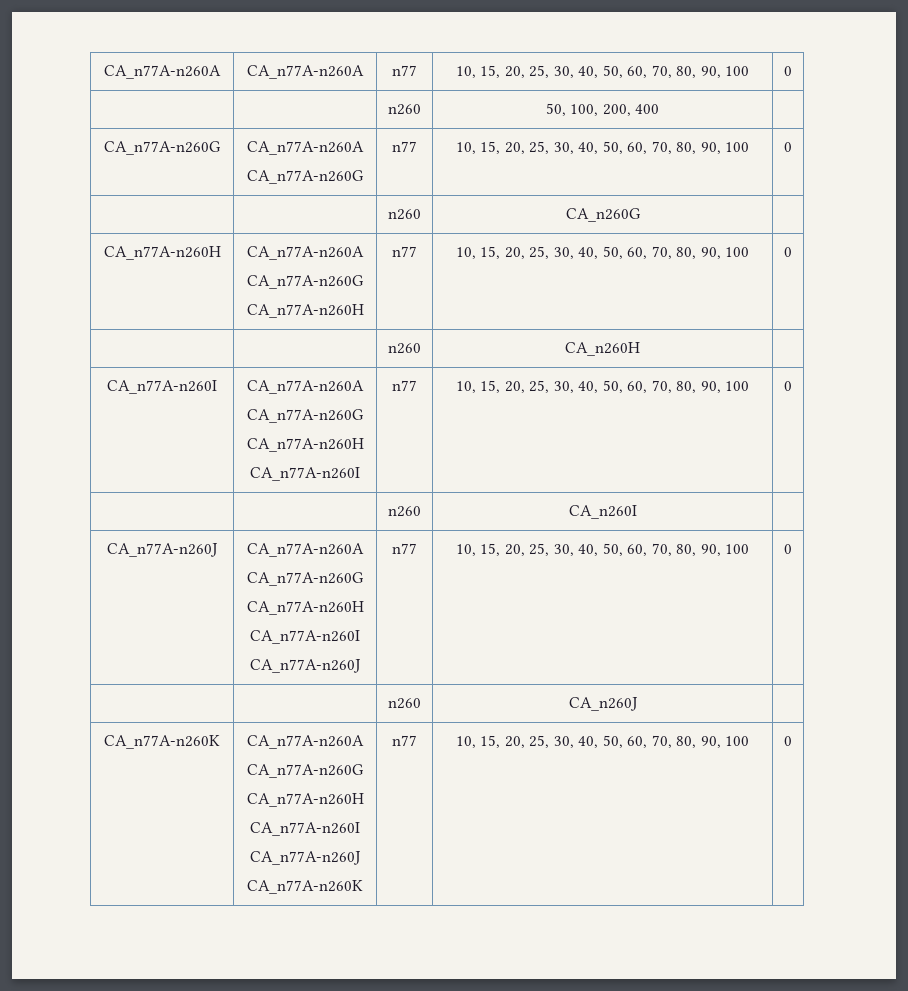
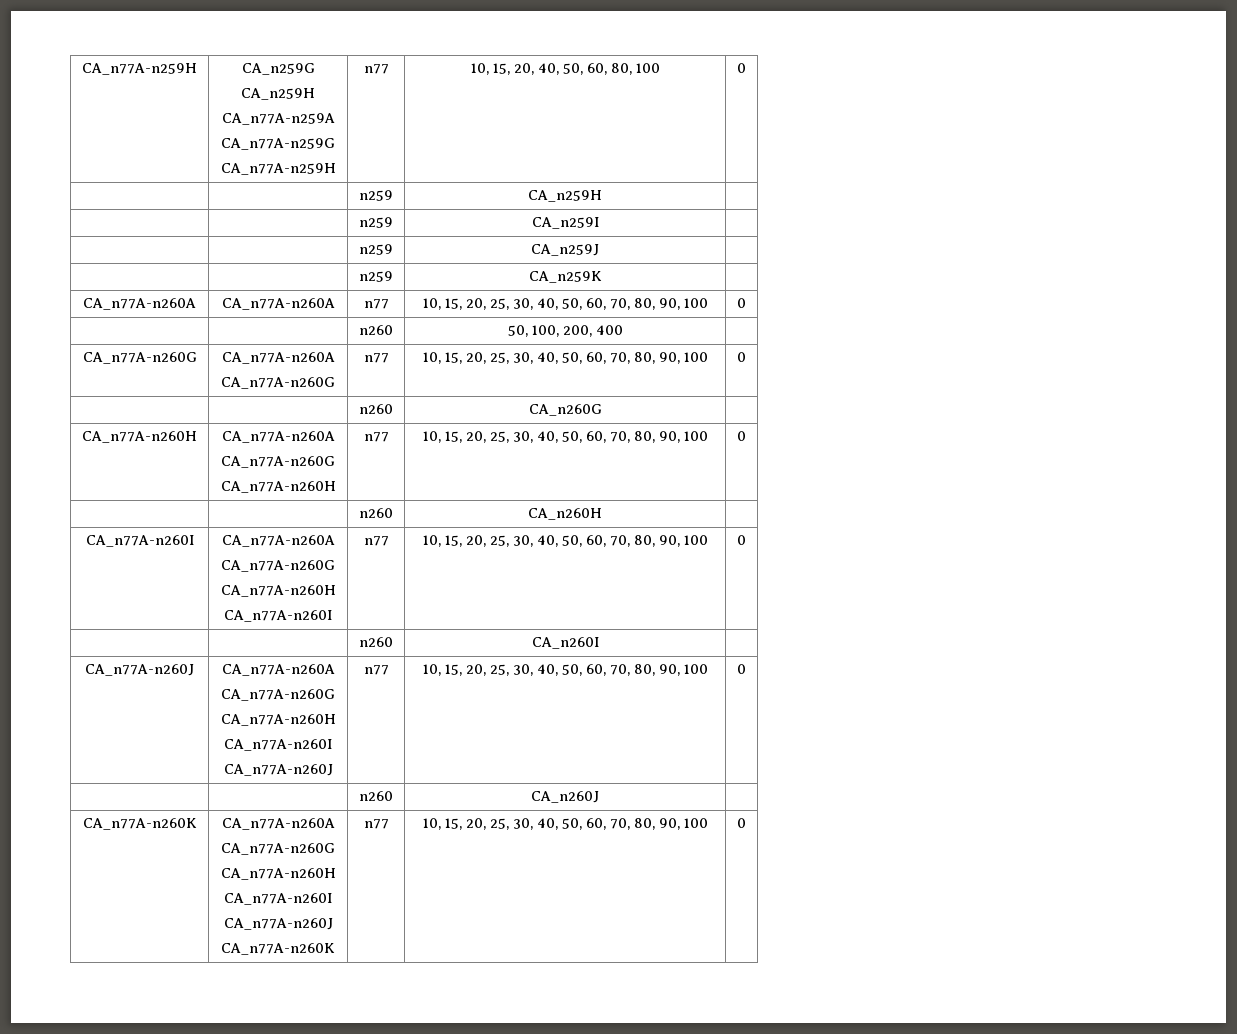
(104, 72) none -> [82,63,197,75] [241,63,315,75] [241,88,315,100] [221,113,335,125] [221,138,335,150] [220,163,336,175] [363,64,389,74] [470,63,660,75] [737,63,746,73] [359,190,394,201] [528,190,602,202] [359,217,394,228] [531,217,599,229] [359,244,394,255] [531,244,599,256] [359,271,394,282] [528,271,602,283] CA_n77A-n259H | CA_n259G // CA_n259H // CA_n77A-n259A // CA_n77A-n259G // CA_n77A-n259H | n77 | 10, 15, 20, 40, 50, 60, 80, 100 | 0 // | | n259 | CA_n259H | // | | n259 | CA_n259I | // | | n259 | CA_n259J | // | | n259 | CA_n259K | //

